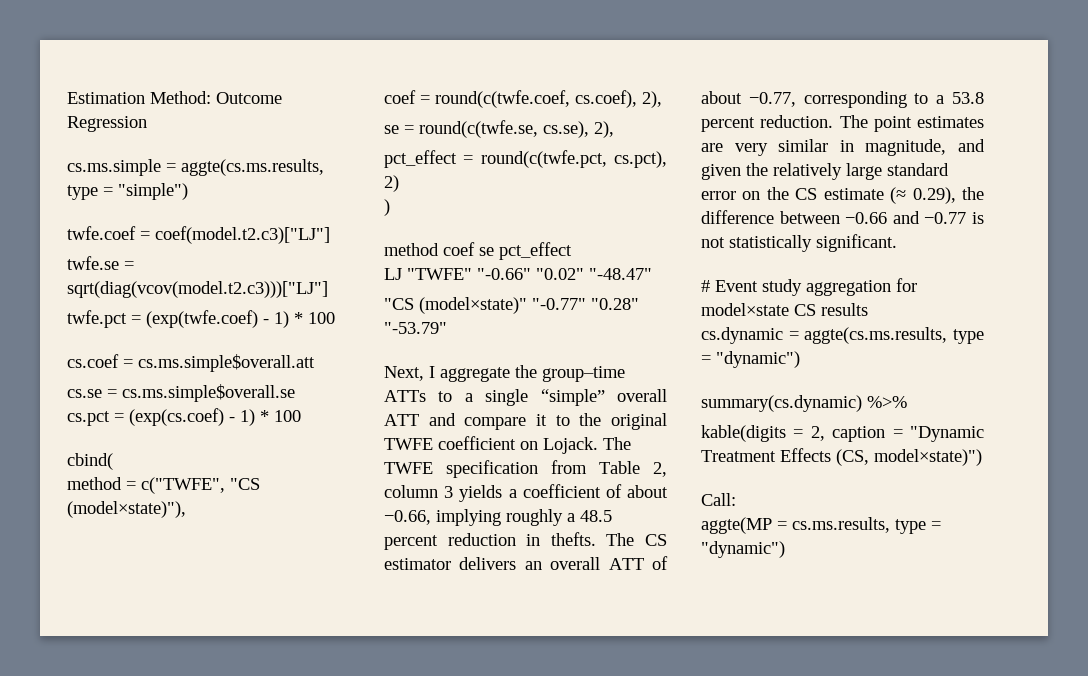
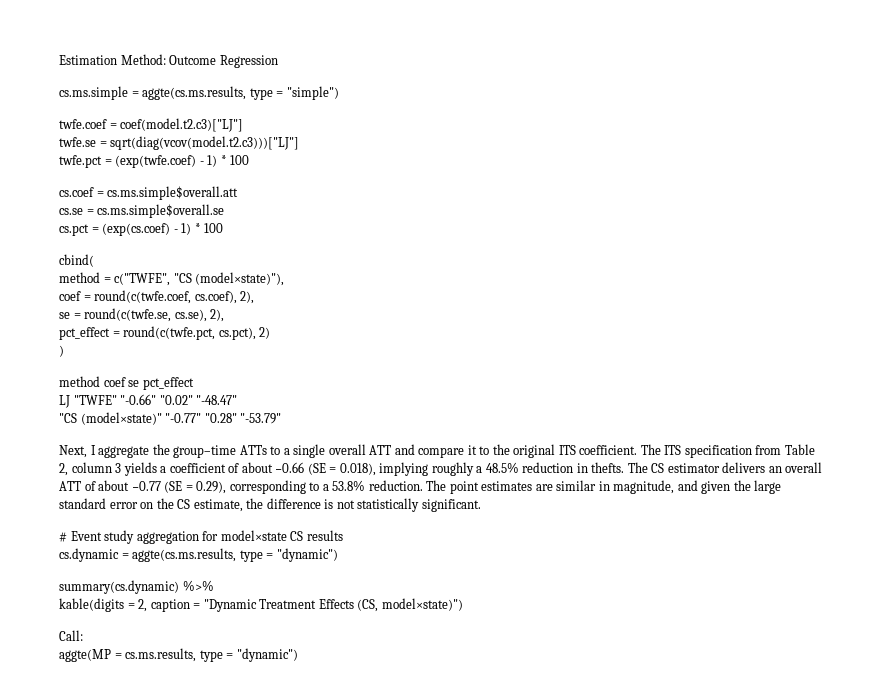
[540,389,605,406] “simple” -> (326, 451) none
[384,436,631,454] [384,462,433,474] TWFE coefficient on Lojack. The TWFE -> [558,444,682,455] ITS coefficient. The ITS
[384,510,431,525] −0.66, -> [275,462,376,476] −0.66 (SE = 0.018),
[580,510,612,522] [384,535,438,550] 48.5 percent -> [485,462,519,473] 48.5%
[748,92,796,107] −0.77, -> [131,481,227,494] −0.77 (SE = 0.29),
[952,92,984,104] [701,117,755,132] 53.8 percent -> [332,480,366,491] 53.8%
[734,143,768,156] very -> (553, 487) none
[773,163,842,180] relatively -> (751, 485) none
[823,187,984,204] [701,210,967,224] estimate (≈ 0.29), the difference between −0.66 and −0.77 -> [193,498,321,512] estimate, the difference

